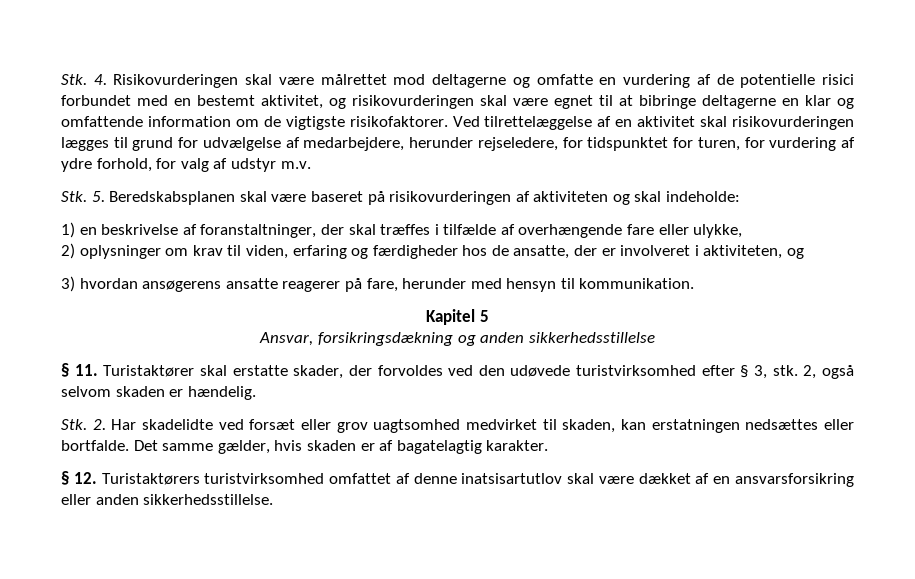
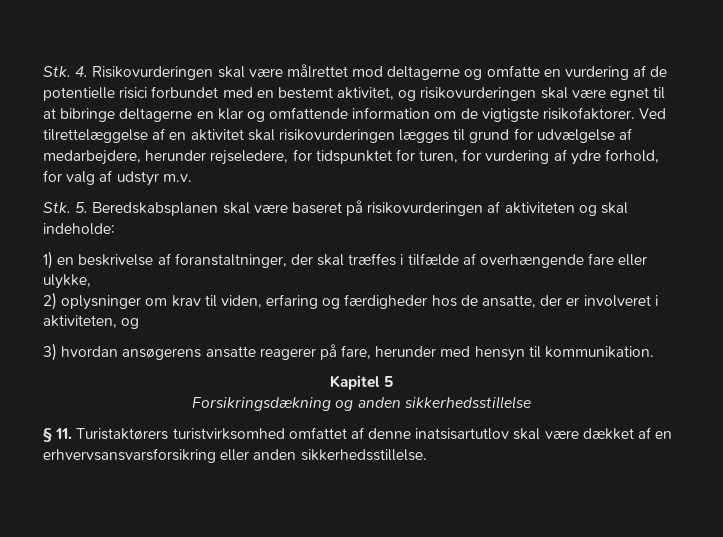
[259,332,453,346] Ansvar, forsikringsdækning -> [192,397,332,411] Forsikringsdækning
[103,365,854,379] [61,386,256,400] [61,419,854,433] [61,440,549,454] [61,471,97,485] Turistaktører skal erstatte skader, der forvoldes ved den udøvede turistvirksomhed efter § 3, stk. 2, også selvom skaden er hændelig. // Stk. 2. Har skadelidte ved forsæt eller grov uagtsomhed medvirket til skaden, kan erstatningen nedsættes eller bortfalde. Det samme gælder, hvis skaden er af bagatelagtig karakter. // § 12. -> (73, 433) none
[734,473,854,487] ansvarsforsikring -> [43,448,216,463] erhvervsansvarsforsikring

